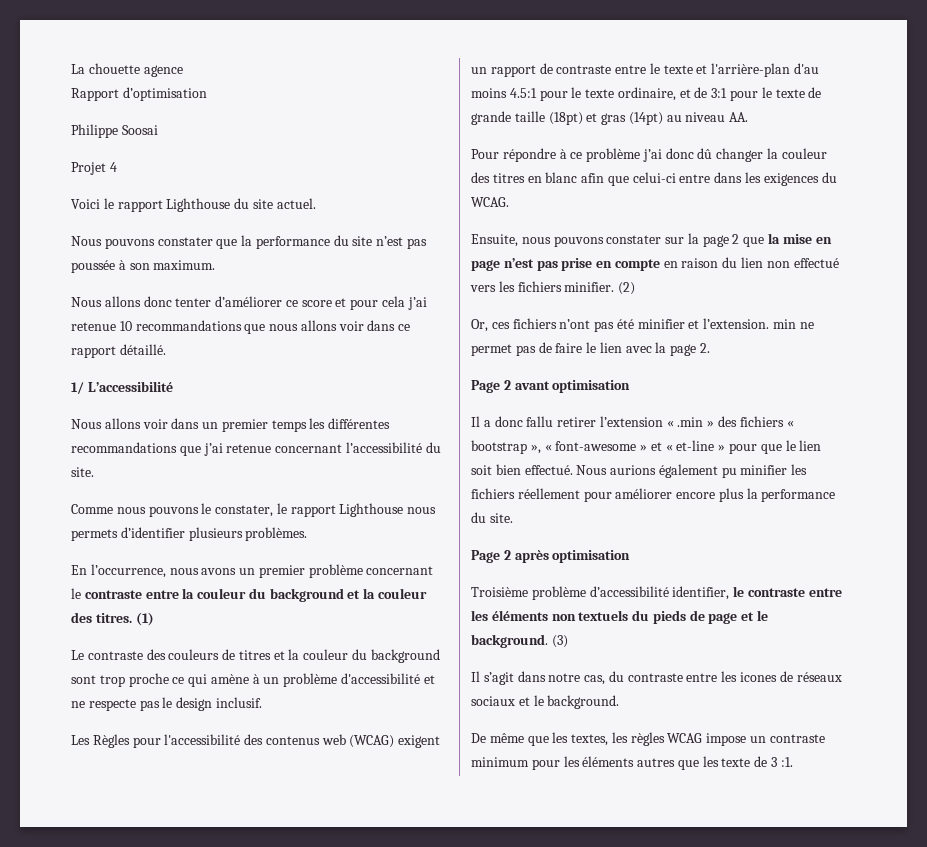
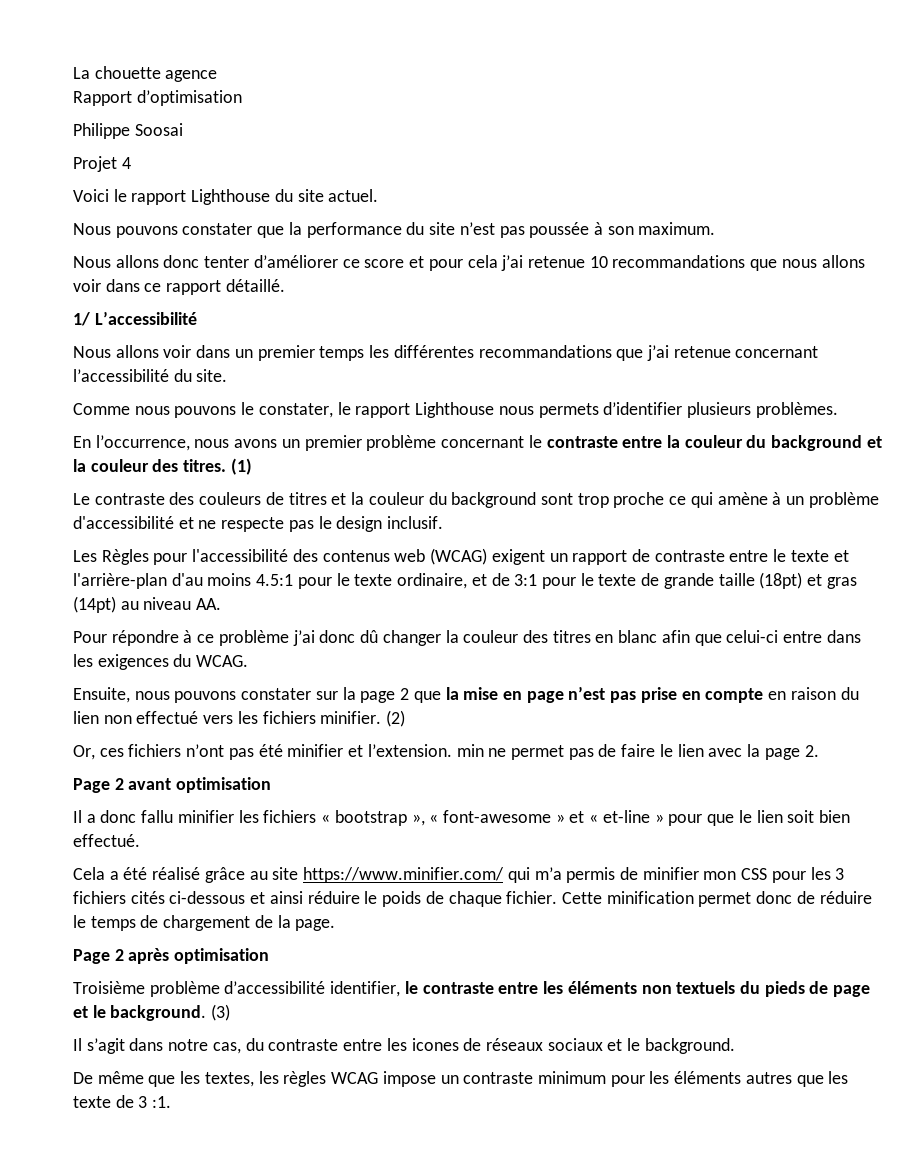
[557,416,738,427] retirer l’extension « .min » des -> [177,810,259,823] minifier les
[576,464,808,478] [471,488,836,502] [471,512,513,523] Nous aurions également pu minifier les fichiers réellement pour améliorer encore plus la performance du site. -> [73,867,845,883] [73,891,872,907] [73,915,336,931] // Cela a été réalisé grâce au site https://www.minifier.com/ qui m’a permis de minifier mon CSS pour les 3 fichiers cités ci-dessous et ainsi réduire le poids de chaque fichier. Cette minification permet donc de réduire le temps de chargement de la page.

